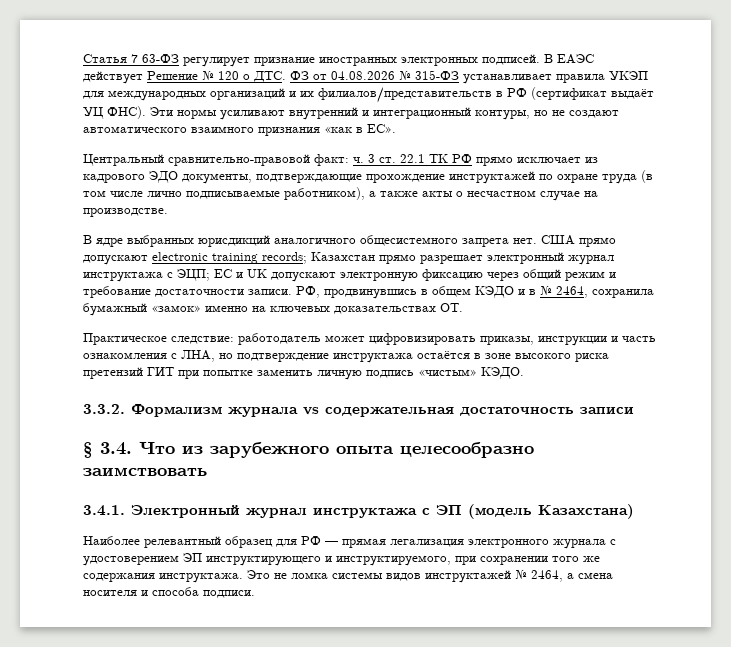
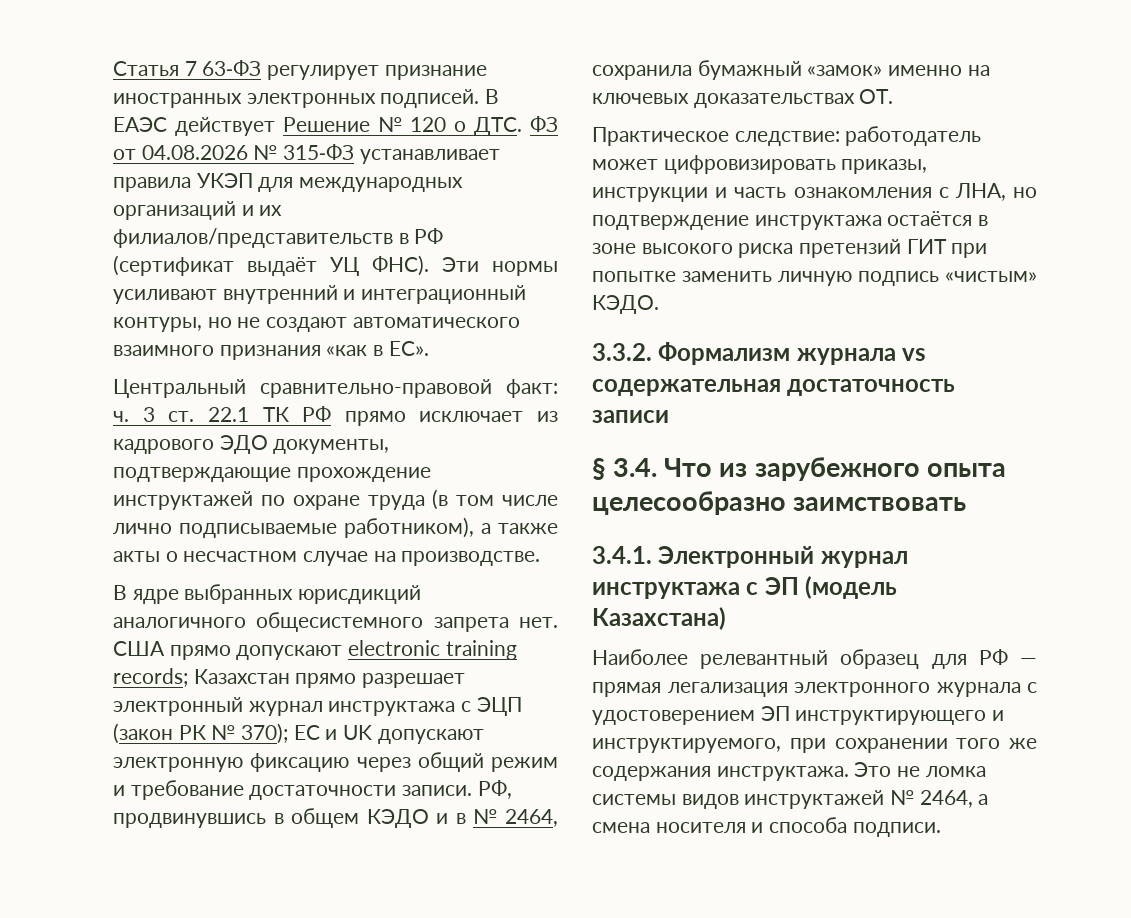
[177,269,210,281] ЭЦП; -> [476,697,522,716] [113,723,289,744] ЭЦП (закон РК № 370);

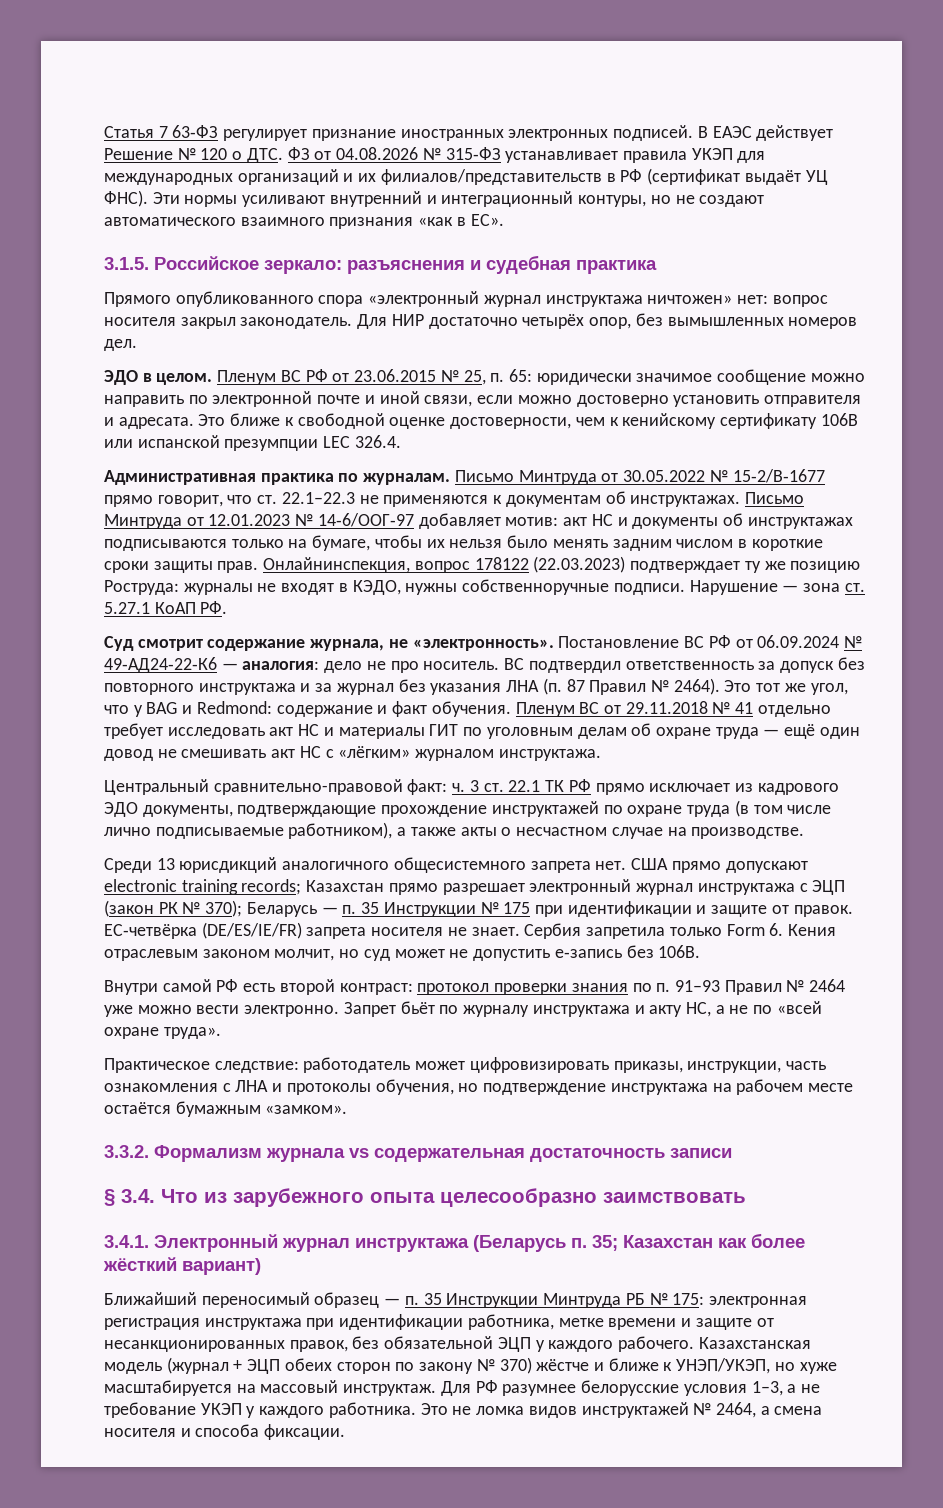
(429, 348) none -> [104,255,657,274] [104,291,828,307] [104,313,858,329] [104,339,137,351] [104,369,865,385] [104,391,861,407] [104,413,858,429] [104,435,401,451] [104,469,825,485] [104,491,804,507] [104,513,853,529] [104,535,823,551] [104,556,861,573] [104,579,865,595] [104,601,228,614] [104,635,862,651] [104,657,865,673] [104,678,848,695] [104,701,831,717] [104,723,860,739] [104,746,601,761] // 3.1.5. Российское зеркало: разъяснения и судебная практика // Прямого опубликованного спора «электронный журнал инструктажа ничтожен» нет: вопрос носителя закрыл законодатель. Для НИР достаточно четырёх опор, без вымышленных номеров дел. // ЭДО в целом. Пленум ВС РФ от 23.06.2015 № 25, п. 65: юридически значимое сообщение можно направить по электронной почте и иной связи, если можно достоверно установить отправителя и адресата. Это ближе к свободной оценке достоверности, чем к кенийскому сертификату 106B или испанской презумпции LEC 326.4. // Административная практика по журналам. Письмо Минтруда от 30.05.2022 № 15‑2/В‑1677 прямо говорит, что ст. 22.1–22.3 не применяются к документам об инструктажах. Письмо Минтруда от 12.01.2023 № 14‑6/ООГ‑97 добавляет мотив: акт НС и документы об инструктажах подписываются только на бумаге, чтобы их нельзя было менять задним числом в короткие сроки защиты прав. Онлайнинспекция, вопрос 178122 (22.03.2023) подтверждает ту же позицию Роструда: журналы не входят в КЭДО, нужны собственноручные подписи. Нарушение — зона ст. 5.27.1 КоАП РФ. // Суд смотрит содержание журнала, не «электронность». Постановление ВС РФ от 06.09.2024 № 49‑АД24‑22‑К6 — аналогия: дело не про носитель. ВС подтвердил ответственность за допуск без повторного инструктажа и за журнал без указания ЛНА (п. 87 Правил № 2464). Это тот же угол, что у BAG и Redmond: содержание и факт обучения. Пленум ВС от 29.11.2018 № 41 отдельно требует исследовать акт НС и материалы ГИТ по уголовным делам об охране труда — ещё один довод не смешивать акт НС с «лёгким» журналом инструктажа.
[113,584,294,604] В ядре выбранных -> [104,858,175,873] Среди 13
[293,725,484,744] [113,752,558,772] [113,780,512,800] [113,808,558,828] [592,60,990,80] [592,89,894,108] ЕС и UK допускают электронную фиксацию через общий режим и требование достаточности записи. РФ, продвинувшись в общем КЭДО и в № 2464, сохранила бумажный «замок» именно на ключевых доказательствах ОТ. -> [246,901,853,917] [104,922,836,939] [104,945,701,961] [104,979,846,995] [104,1001,822,1017] [104,1027,221,1039] Беларусь — п. 35 Инструкции № 175 при идентификации и защите от правок. ЕС‑четвёрка (DE/ES/IE/FR) запрета носителя не знает. Сербия запретила только Form 6. Кения отраслевым законом молчит, но суд может не допустить e‑запись без 106B. // Внутри самой РФ есть второй контраст: протокол проверки знания по п. 91–93 Правил № 2464 уже можно вести электронно. Запрет бьёт по журналу инструктажа и акту НС, а не по «всей охране труда».
[592,187,728,202] инструкции и -> [687,1061,782,1073] инструкции,
[954,183,1037,201] [592,211,989,230] [592,239,988,258] [592,271,1037,286] [592,295,659,314] ЛНА, но подтверждение инструктажа остаётся в зоне высокого риска претензий ГИТ при попытке заменить личную подпись «чистым» КЭДО. -> [235,1079,853,1095] [104,1101,348,1117] ЛНА и протоколы обучения, но подтверждение инструктажа на рабочем месте остаётся бумажным «замком».
[746,576,898,599] [592,607,726,630] [592,649,1037,669] [592,682,1037,697] [592,706,1005,725] [592,738,1037,753] [592,766,849,781] с ЭП (модель Казахстана) // Наиболее релевантный образец для РФ — прямая легализация электронного журнала с удостоверением ЭП инструктирующего и инструктируемого, при сохранении того же содержания инструктажа. -> [473,1233,805,1252] [103,1257,261,1275] [104,1292,807,1308] [104,1314,774,1330] [104,1336,811,1352] [104,1357,837,1374] [104,1380,820,1396] [104,1402,416,1418] (Беларусь п. 35; Казахстан как более жёсткий вариант) // Ближайший переносимый образец — п. 35 Инструкции Минтруда РБ № 175: электронная регистрация инструктажа при идентификации работника, метке времени и защите от несанкционированных правок, без обязательной ЭЦП у каждого рабочего. Казахстанская модель (журнал + ЭЦП обеих сторон по закону № 370) жёстче и ближе к УНЭП/УКЭП, но хуже масштабируется на массовый инструктаж. Для РФ разумнее белорусские условия 1–3, а не требование УКЭП у каждого работника.
[592,794,676,805] системы -> (525, 1410) none
[852,822,941,837] подписи. -> [264,1424,346,1440] фиксации.

